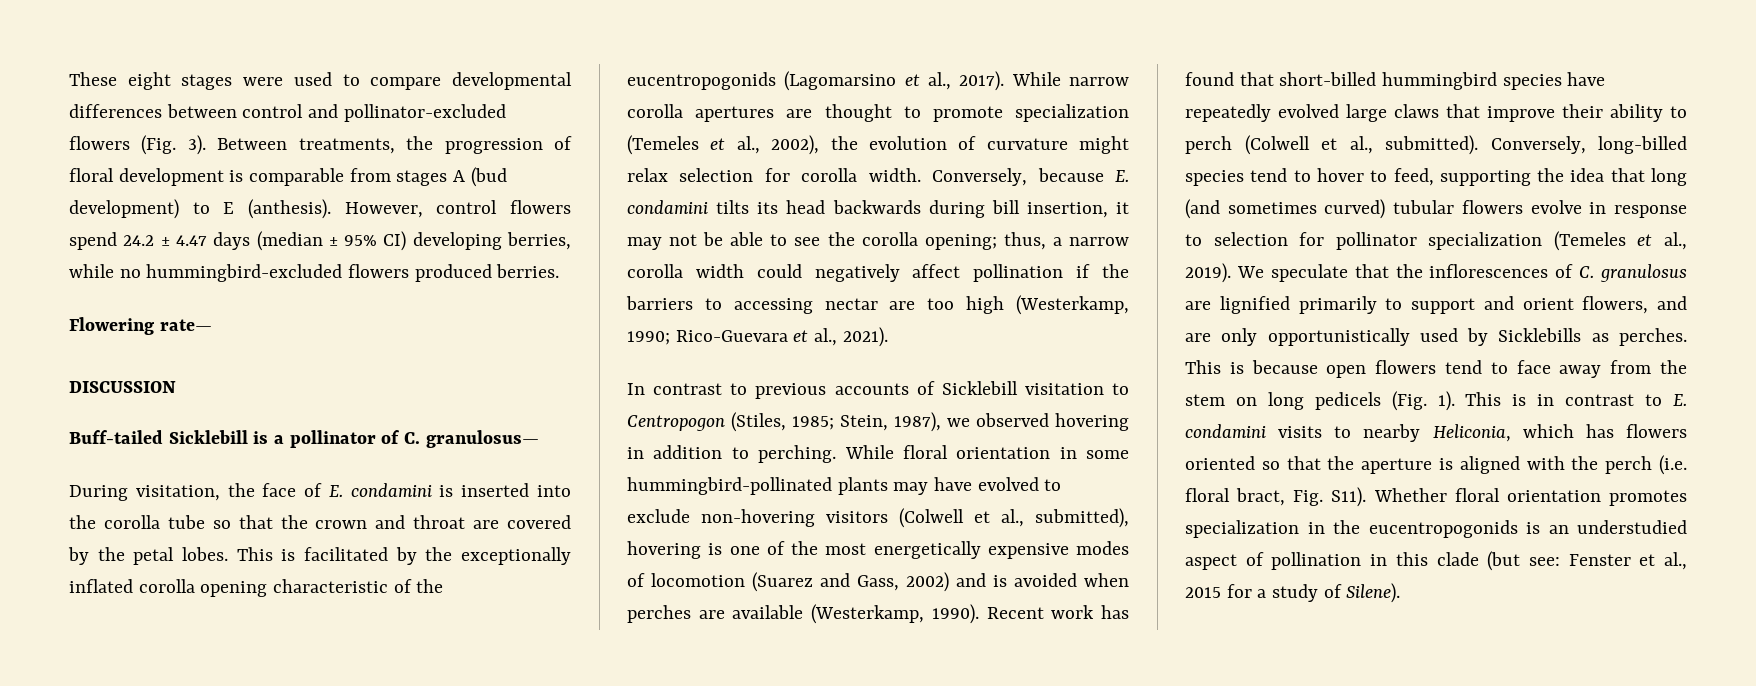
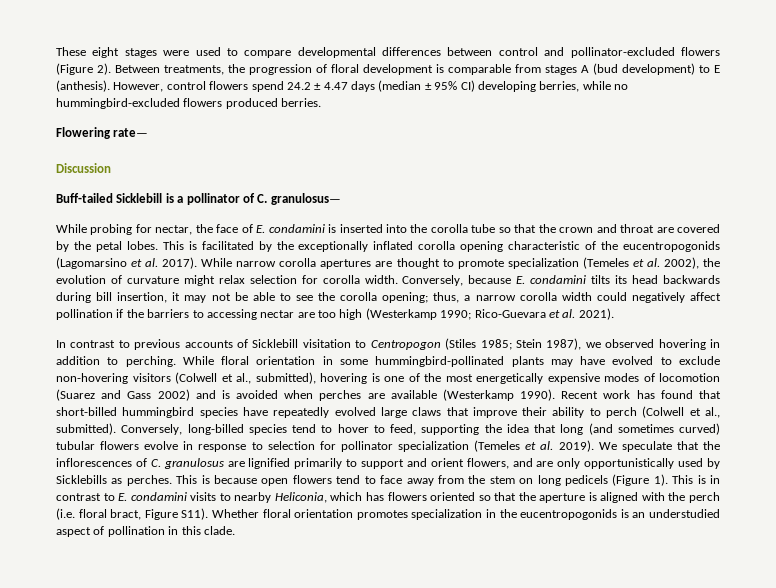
[141,135,206,155] (Fig. 3). -> [56,63,111,75] (Figure 2).
[69,381,176,393] DISCUSSION -> [56,163,111,173] Discussion
[69,485,220,501] During visitation, -> [56,224,193,235] While probing for nectar,
[928,72,951,90] al., -> [145,258,159,267] al.
[736,136,760,154] al., -> [646,258,660,267] al.
[1016,295,1129,315] (Westerkamp, -> [365,308,437,320] (Westerkamp
[814,328,838,346] al., -> [562,309,576,318] al.
[731,412,888,432] (Stiles, 1985; Stein, -> [445,338,542,350] (Stiles 1985; Stein
[857,575,899,591] Gass, -> [127,391,152,399] Gass
[811,604,925,624] (Westerkamp, -> [442,389,514,401] (Westerkamp
[1664,232,1687,250] al., -> [540,441,554,450] al.
[1391,391,1427,411] (Fig. -> [612,474,650,486] (Figure
[1293,490,1324,506] Fig. -> [144,509,178,520] Figure
[1436,551,1687,571] [1185,583,1401,603] clade (but see: Fenster et al., 2015 for a study of Silene). -> [203,526,235,535] clade.

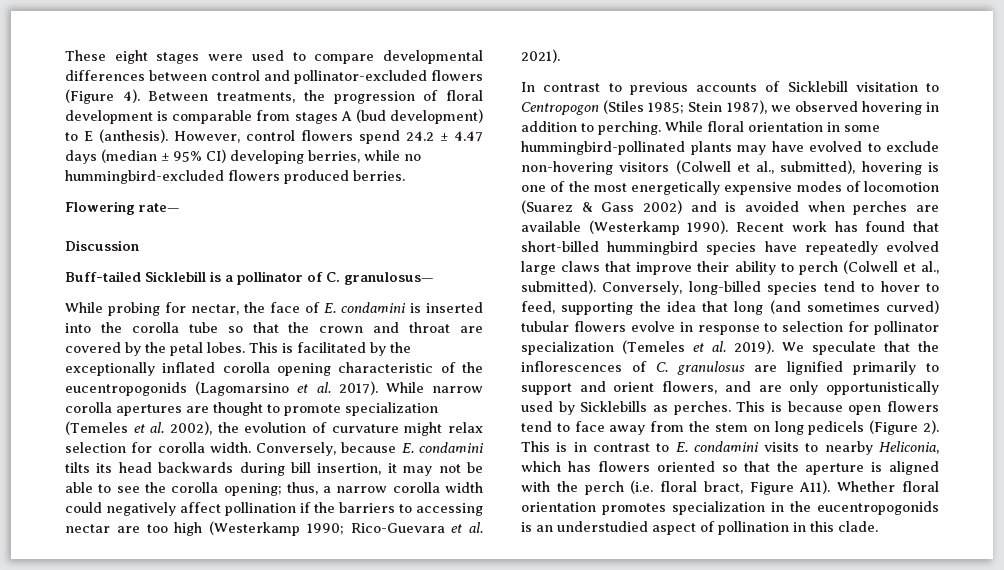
[97,63,111,75] 2). -> [122,89,140,103] 4).
[101,390,122,399] and -> [581,202,593,212] &
[653,474,668,486] 1). -> [923,420,939,434] 2).
[181,508,209,520] S11). -> [799,480,831,494] A11).

